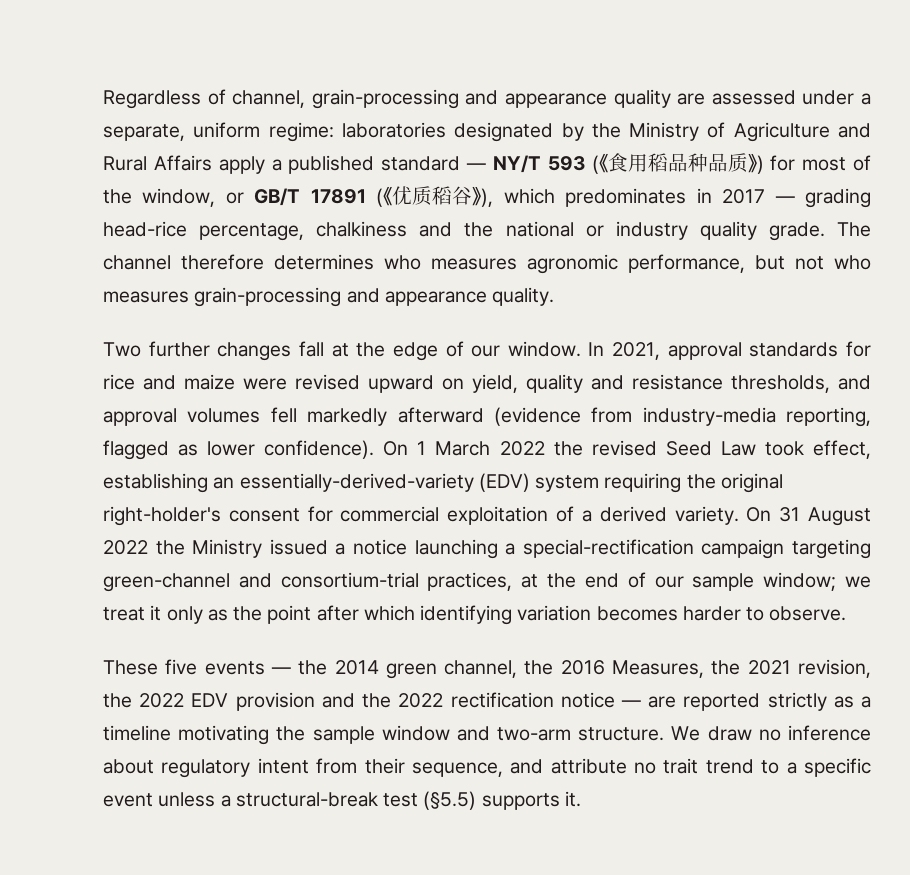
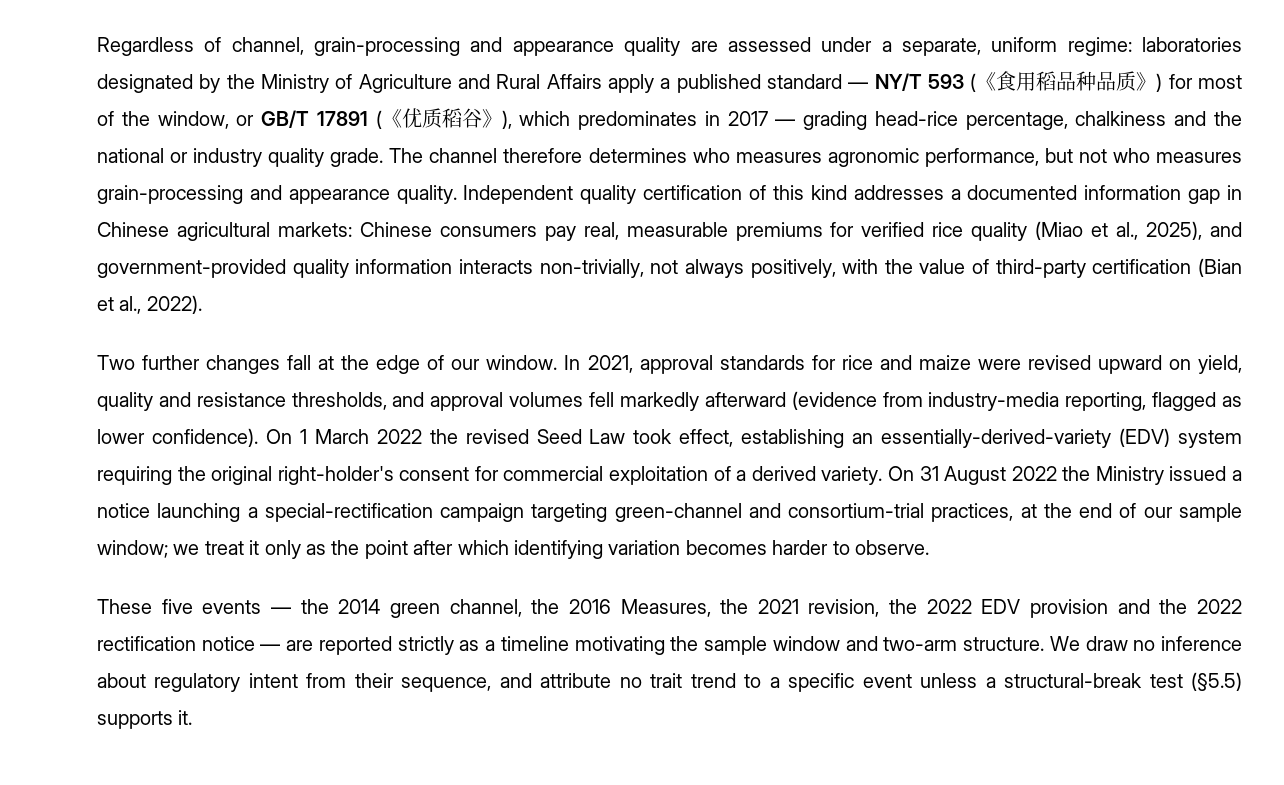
(555, 296) none -> [463,185,1242,204] [97,221,1243,241] [97,258,1242,278] [97,295,202,314] Independent quality certification of this kind addresses a documented information gap in Chinese agricultural markets: Chinese consumers pay real, measurable premiums for verified rice quality (Miao et al., 2025), and government-provided quality information interacts non-trivially, not always positively, with the value of third-party certification (Bian et al., 2022).

